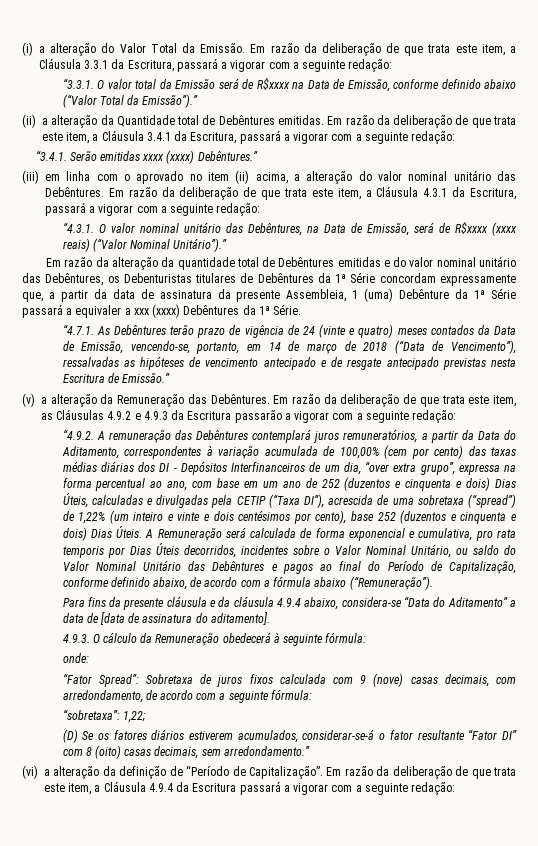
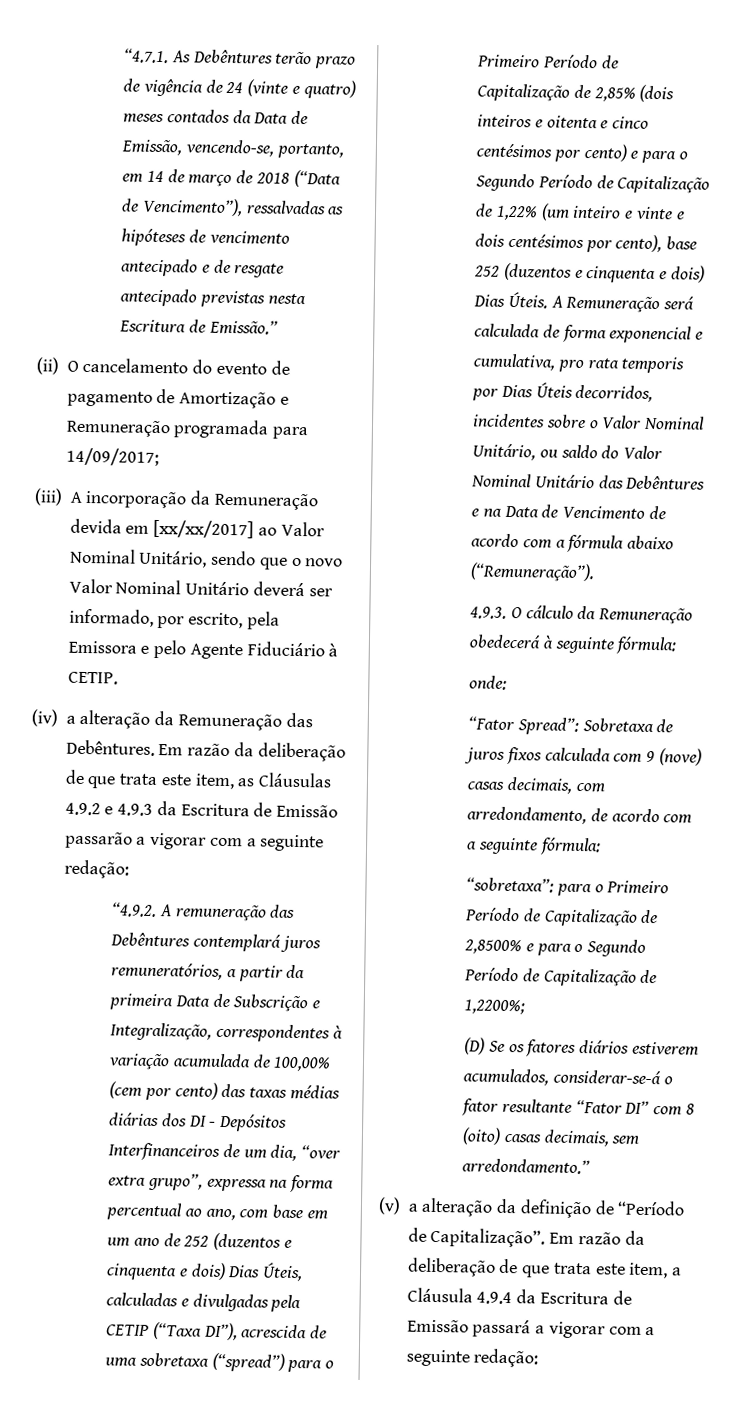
[22,42,516,56] [39,58,393,72] [62,78,516,92] [62,94,199,108] [22,114,516,128] [42,130,456,144] [35,150,258,164] [22,170,516,184] [45,186,516,200] [45,202,261,216] [62,222,517,236] [62,238,228,252] [46,256,516,270] [22,272,516,286] [22,288,516,302] [22,304,302,318] (i) a alteração do Valor Total da Emissão. Em razão da deliberação de que trata este item, a Cláusula 3.3.1 da Escritura, passará a vigorar com a seguinte redação: // “3.3.1. O valor total da Emissão será de R$xxxx na Data de Emissão, conforme definido abaixo (“Valor Total da Emissão”).” // (ii) a alteração da Quantidade total de Debêntures emitidas. Em razão da deliberação de que trata este item, a Cláusula 3.4.1 da Escritura, passará a vigorar com a seguinte redação: // “3.4.1. Serão emitidas xxxx (xxxx) Debêntures.” // (iii) em linha com o aprovado no item (ii) acima, a alteração do valor nominal unitário das Debêntures. Em razão da deliberação de que trata este item, a Cláusula 4.3.1 da Escritura, passará a vigorar com a seguinte redação: // “4.3.1. O valor nominal unitário das Debêntures, na Data de Emissão, será de R$xxxx (xxxx reais) (“Valor Nominal Unitário”).” // Em razão da alteração da quantidade total de Debêntures emitidas e do valor nominal unitário das Debêntures, os Debenturistas titulares de Debêntures da 1ª Série concordam expressamente que, a partir da data de assinatura da presente Assembleia, 1 (uma) Debênture da 1ª Série passará a equivaler a xxx (xxxx) Debêntures da 1ª Série. // -> (124, 56) none
[22,393,35,407] (v) -> [36,357,290,375] [66,388,289,409] [65,419,309,440] [65,447,159,467] [34,488,319,511] [69,518,325,539] [69,548,344,570] [68,578,333,597] [68,608,280,630] [67,639,339,660] [67,671,118,685] [31,709,58,727] (ii) O cancelamento do evento de pagamento de Amortização e Remuneração programada para 14/09/2017; // (iii) A incorporação da Remuneração devida em [xx/xx/2017] ao Valor Nominal Unitário, sendo que o novo Valor Nominal Unitário deverá ser informado, por escrito, pela Emissora e pelo Agente Fiduciário à CETIP. // (iv)
(232, 415) none -> [253,802,339,818] de Emissão
[477,430,516,440] [61,446,119,459] Data do Aditamento, -> [109,993,321,1013] [110,1022,213,1041] primeira Data de Subscrição e Integralização,
(517, 501) none -> [287,1359,335,1373] [477,54,619,69] [477,83,675,103] [477,114,650,129] [476,143,688,164] [476,173,711,194] para o Primeiro Período de Capitalização de 2,85% (dois inteiros e oitenta e cinco centésimos por cento) e para o Segundo Período de Capitalização
[282,561,517,574] [62,577,187,590] pagos ao final do Período de Capitalização, conforme definido abaixo, -> [483,504,646,520] na Data de Vencimento
[62,596,516,610] [62,612,270,625] // Para fins da presente cláusula e da cláusula 4.9.4 abaixo, considera-se “Data do Aditamento” a data de [data de assinatura do aditamento]. -> (596, 572) none
[122,711,146,723] 1,22; -> [557,880,670,897] [465,907,659,927] [464,939,647,957] [464,967,658,987] [464,999,526,1015] para o Primeiro Período de Capitalização de 2,8500% e para o Segundo Período de Capitalização de 1,2200%;
[22,765,38,779] (vi) -> [378,1197,401,1215] (v)
(237, 787) none -> [612,1290,632,1305] [406,1319,469,1333] de Emissão

